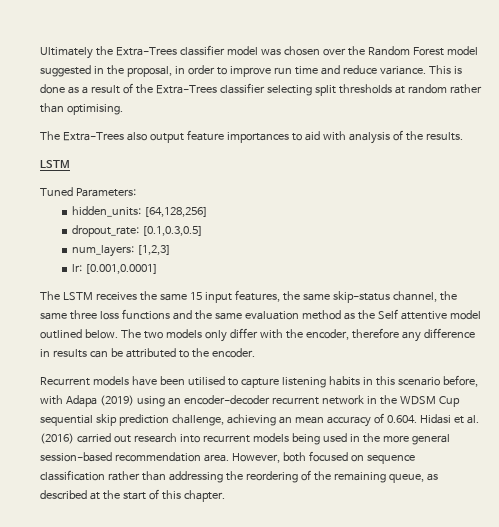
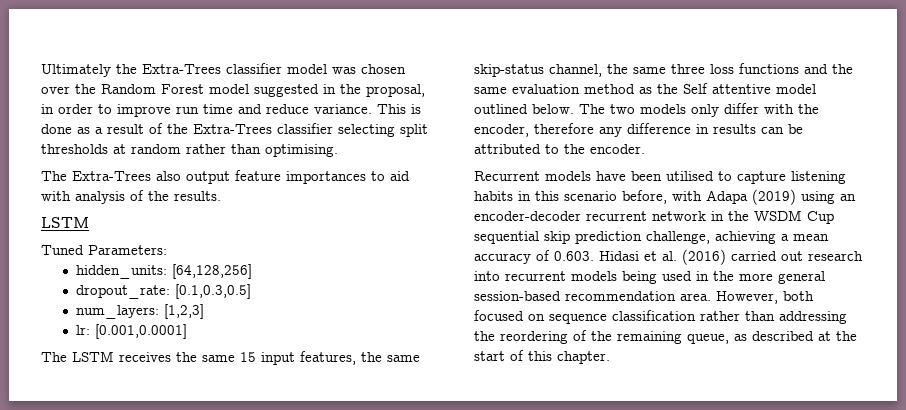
[399,396,436,405] WDSM -> [754,210,802,221] WSDM
[278,416,292,424] an -> [781,234,789,241] a
[386,415,417,423] 0.604. -> [554,251,594,261] 0.603.

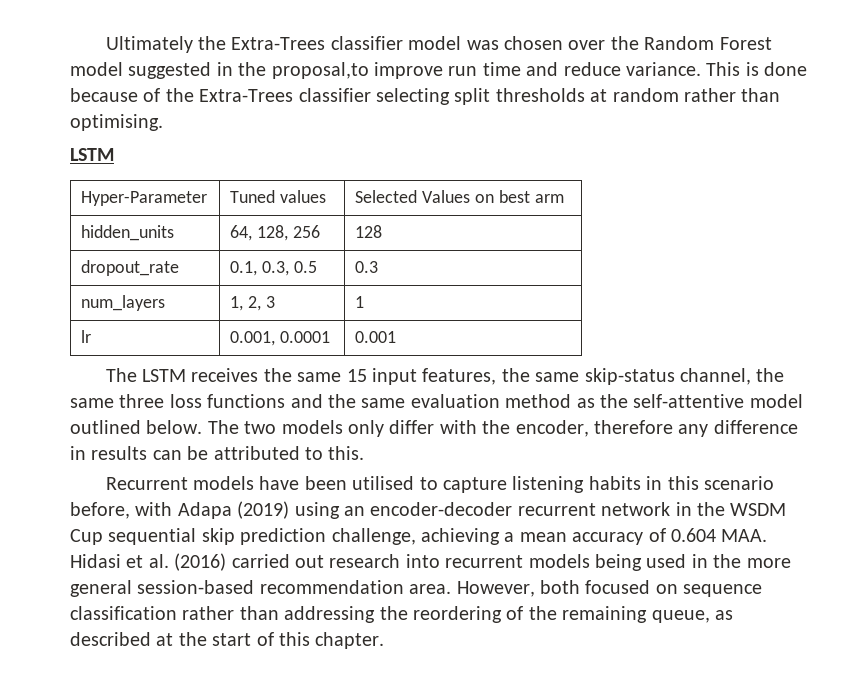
[366,84,425,97] [41,104,112,114] proposal, in order to -> [271,62,369,79] proposal,to
[77,124,144,134] as a result -> [70,88,138,102] because
[41,170,410,184] [41,190,221,204] [41,217,89,228] [41,245,167,255] [76,264,253,279] [76,284,252,299] [76,304,205,319] [76,324,188,339] The Extra-Trees also output feature importances to aid with analysis of the results. // LSTM // Tuned Parameters: // hidden_units: [64,128,256] // dropout_rate: [0.1,0.3,0.5] // num_layers: [1,2,3] // lr: [0.001,0.0001] -> [70,148,114,161] [81,191,208,206] [230,190,327,203] [355,190,564,203] [81,225,175,241] [230,225,320,241] [355,225,383,238] [81,260,180,276] [230,261,317,276] [355,261,379,273] [81,295,166,311] [230,296,275,311] [355,296,365,308] [81,330,92,343] [230,331,331,346] [355,331,397,343] LSTM // Hyper-Parameter | Tuned values | Selected Values on best arm // hidden_units | 64, 128, 256 | 128 // dropout_rate | 0.1, 0.3, 0.5 | 0.3 // num_layers | 1, 2, 3 | 1 // lr | 0.001, 0.0001 | 0.001
[683,83,771,94] Self attentive -> [633,394,745,408] self-attentive
[564,144,645,154] the encoder. -> [328,446,365,460] this.
[554,251,594,261] 0.603. -> [670,528,768,542] 0.604 MAA.

